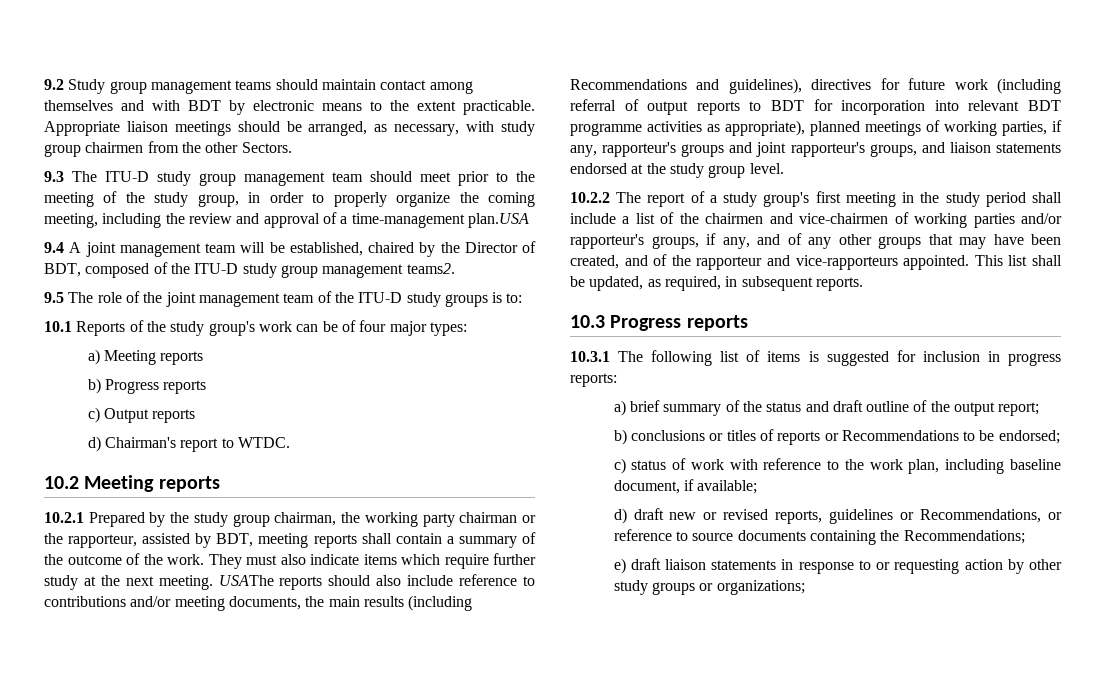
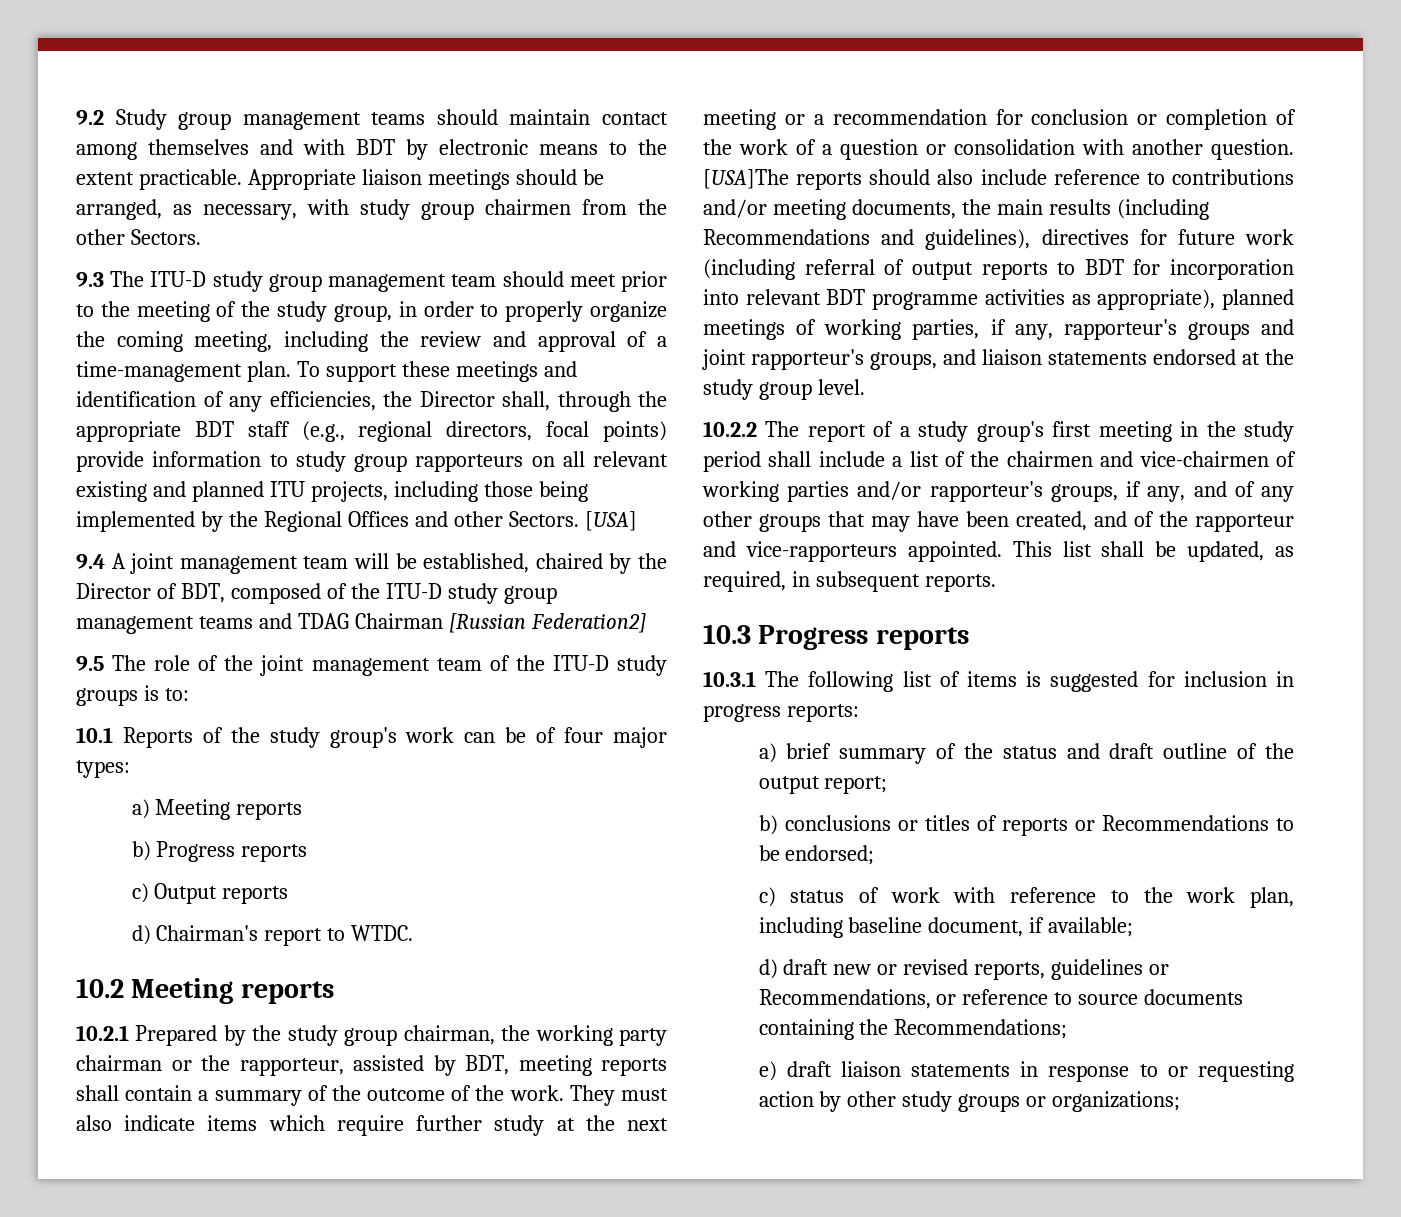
[467,213,529,228] plan.USA -> [246,361,577,382] [76,391,667,412] [76,421,668,442] [76,451,668,472] [76,481,588,502] [76,511,637,532] plan. To support these meetings and identification of any efficiencies, the Director shall, through the appropriate BDT staff (e.g., regional directors, focal points) provide information to study group rapporteurs on all relevant existing and planned ITU projects, including those being implemented by the Regional Offices and other Sectors. [USA]
[406,263,455,274] teams2. -> [198,613,646,633] teams and TDAG Chairman [Russian Federation2]
[158,575,274,590] meeting. USAThe -> [703,109,1296,130] [703,139,1294,160] [703,169,789,189] meeting or a recommendation for conclusion or completion of the work of a question or consolidation with another question. [USA]The

